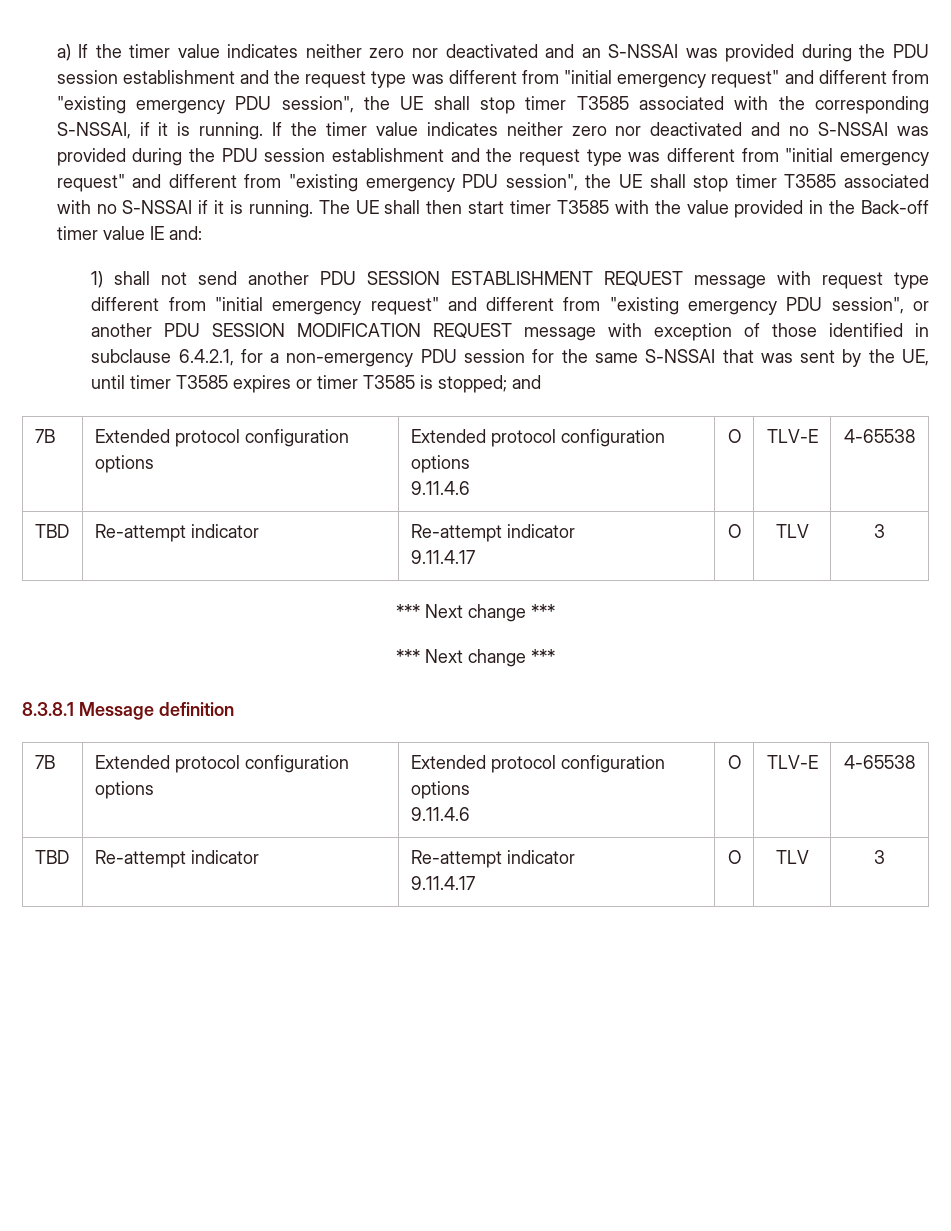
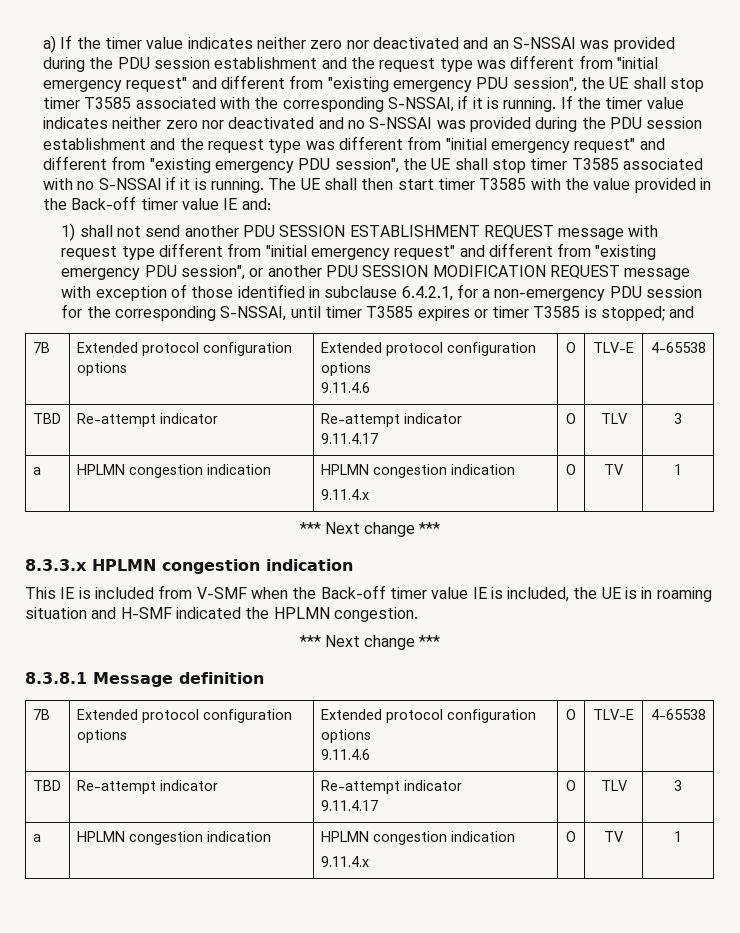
[594,349,930,367] same S-NSSAI that was sent by the UE, -> [114,306,287,321] corresponding S-NSSAI,
[396,604,555,622] // *** Next change *** -> [32,467,41,475] [76,464,271,478] [320,464,515,478] [320,489,369,500] [566,464,576,475] [604,464,624,475] [674,464,682,475] [299,522,441,537] [25,559,353,574] [25,585,712,602] [25,607,418,622] // a | HPLMN congestion indication | HPLMN congestion indication // 9.11.4.x | O | TV | 1 // *** Next change *** // 8.3.3.x HPLMN congestion indication // This IE is included from V-SMF when the Back-off timer value IE is included, the UE is in roaming situation and H-SMF indicated the HPLMN congestion.
(885, 857) none -> [32,834,41,842] [76,831,271,845] [320,831,515,845] [320,856,369,867] [566,831,576,842] [604,831,624,842] [674,831,682,842] // a | HPLMN congestion indication | HPLMN congestion indication // 9.11.4.x | O | TV | 1

